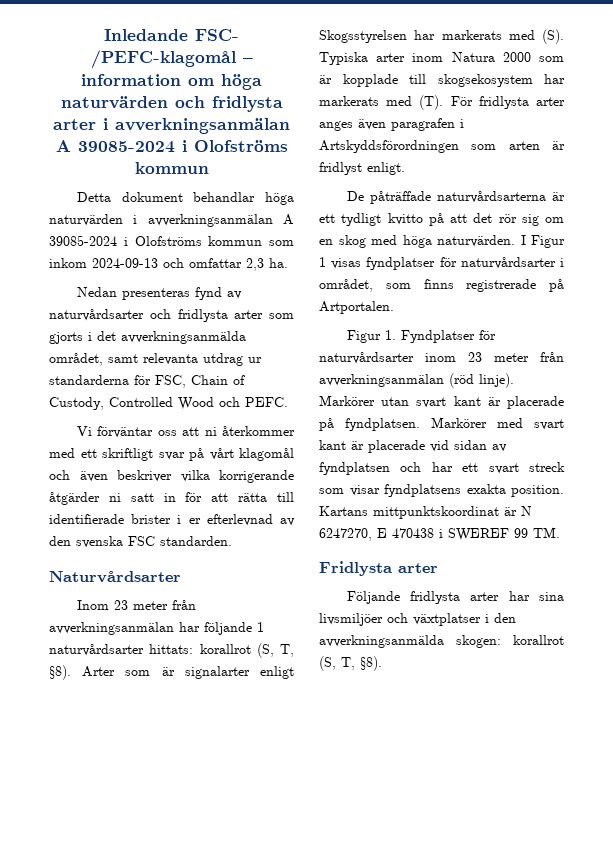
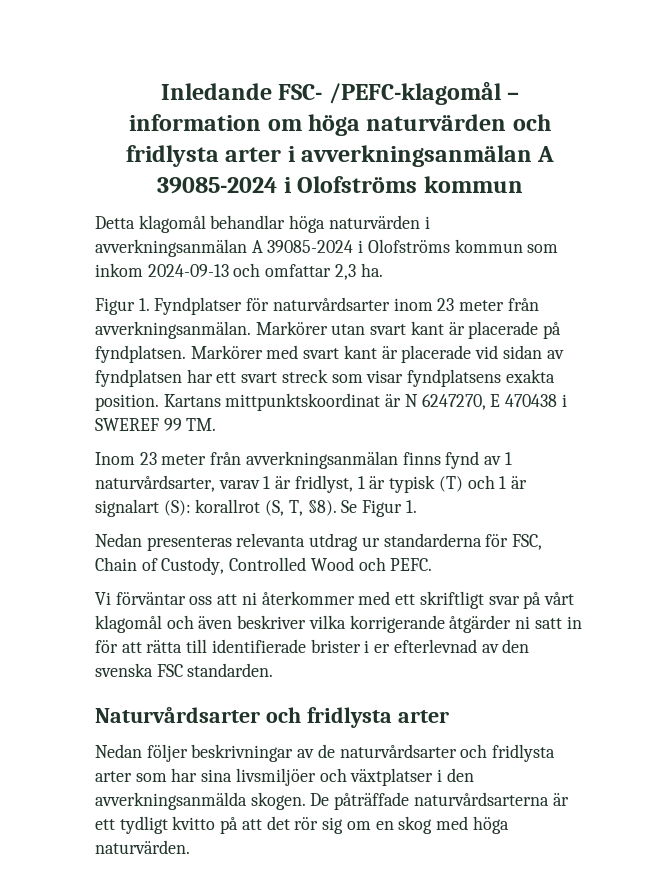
[121,192,183,202] dokument -> [138,215,206,233] klagomål
[76,287,242,300] [49,309,294,322] [49,331,246,344] [49,353,138,366] Nedan presenteras fynd av naturvårdsarter och fridlysta arter som gjorts i det avverkningsanmälda området, samt -> [95,297,539,315] [95,321,562,339] [95,345,564,363] [95,369,555,387] [95,393,567,411] [95,418,217,431] [95,451,512,469] [95,475,527,493] [95,499,417,517] [95,533,232,551] Figur 1. Fyndplatser för naturvårdsarter inom 23 meter från avverkningsanmälan. Markörer utan svart kant är placerade på fyndplatsen. Markörer med svart kant är placerade vid sidan av fyndplatsen har ett svart streck som visar fyndplatsens exakta position. Kartans mittpunktskoordinat är N 6247270, E 470438 i SWEREF 99 TM. // Inom 23 meter från avverkningsanmälan finns fynd av 1 naturvårdsarter, varav 1 är fridlyst, 1 är typisk (T) och 1 är signalart (S): korallrot (S, T, §8). Se Figur 1. // Nedan presenteras
[76,600,196,610] [49,622,264,635] [49,643,294,658] [49,665,294,680] [319,29,564,44] [319,52,564,65] [319,74,565,87] [319,95,565,110] [319,118,464,131] [319,140,565,153] [319,162,405,175] // Inom 23 meter från avverkningsanmälan har följande 1 naturvårdsarter hittats: korallrot (S, T, §8). Arter som är signalarter enligt Skogsstyrelsen har markerats med (S). Typiska arter inom Natura 2000 som är kopplade till skogsekosystem har markerats med (T). För fridlysta arter anges även paragrafen i Artskyddsförordningen som arten är fridlyst enligt. // -> [265,707,449,728] [95,744,556,762] [95,768,474,786] [95,792,306,810] och fridlysta arter // Nedan följer beskrivningar av de naturvårdsarter och fridlysta arter som har sina livsmiljöer och växtplatser i den avverkningsanmälda skogen.
[520,235,565,248] [319,257,564,270] [319,279,564,292] [319,301,394,314] [346,330,496,343] [319,352,564,364] [319,373,514,388] [319,395,564,409] [319,417,564,431] [319,440,507,453] [319,462,565,475] [319,484,564,497] [319,506,532,519] [319,527,560,541] [319,561,438,576] [346,591,564,604] [319,613,516,626] [319,635,564,648] [319,656,382,671] I Figur 1 visas fyndplatser för naturvårdsarter i området, som finns registrerade på Artportalen. // Figur 1. Fyndplatser för naturvårdsarter inom 23 meter från avverkningsanmälan (röd linje). Markörer utan svart kant är placerade på fyndplatsen. Markörer med svart kant är placerade vid sidan av fyndplatsen och har ett svart streck som visar fyndplatsens exakta position. Kartans mittpunktskoordinat är N 6247270, E 470438 i SWEREF 99 TM. // Fridlysta arter // Följande fridlysta arter har sina livsmiljöer och växtplatser i den avverkningsanmälda skogen: korallrot (S, T, §8). -> (190, 847) none

